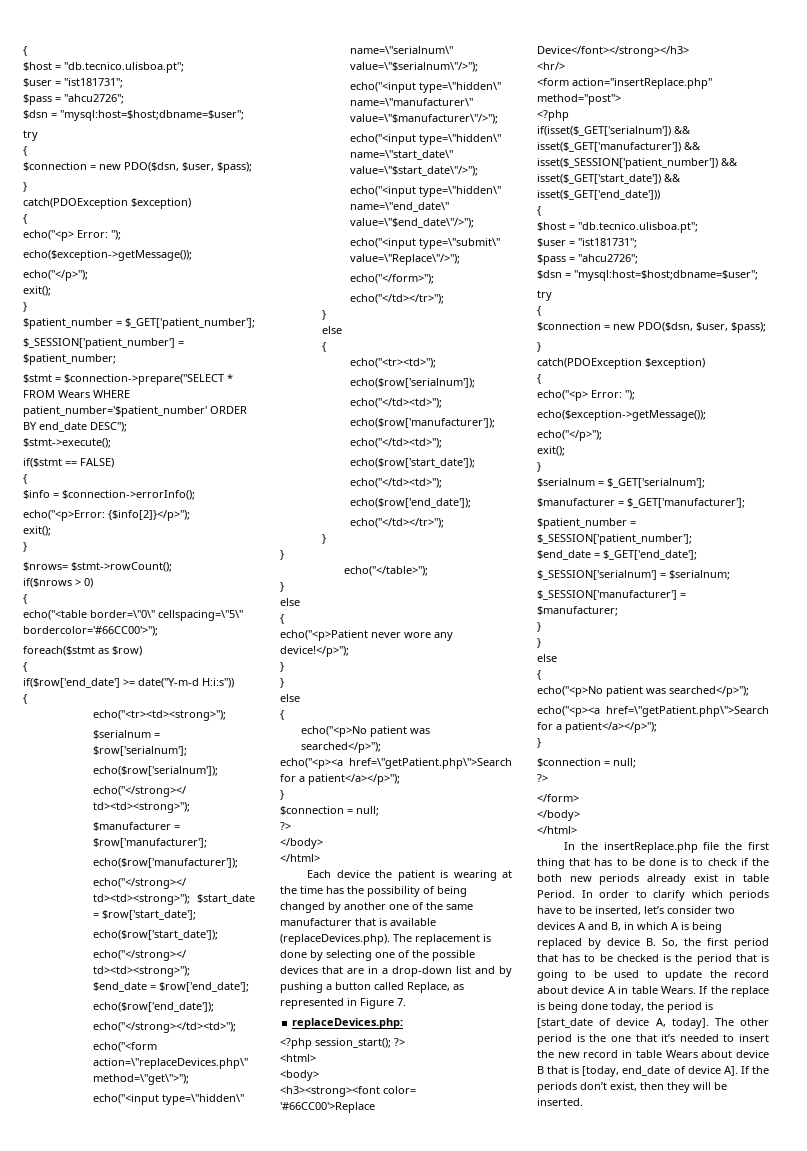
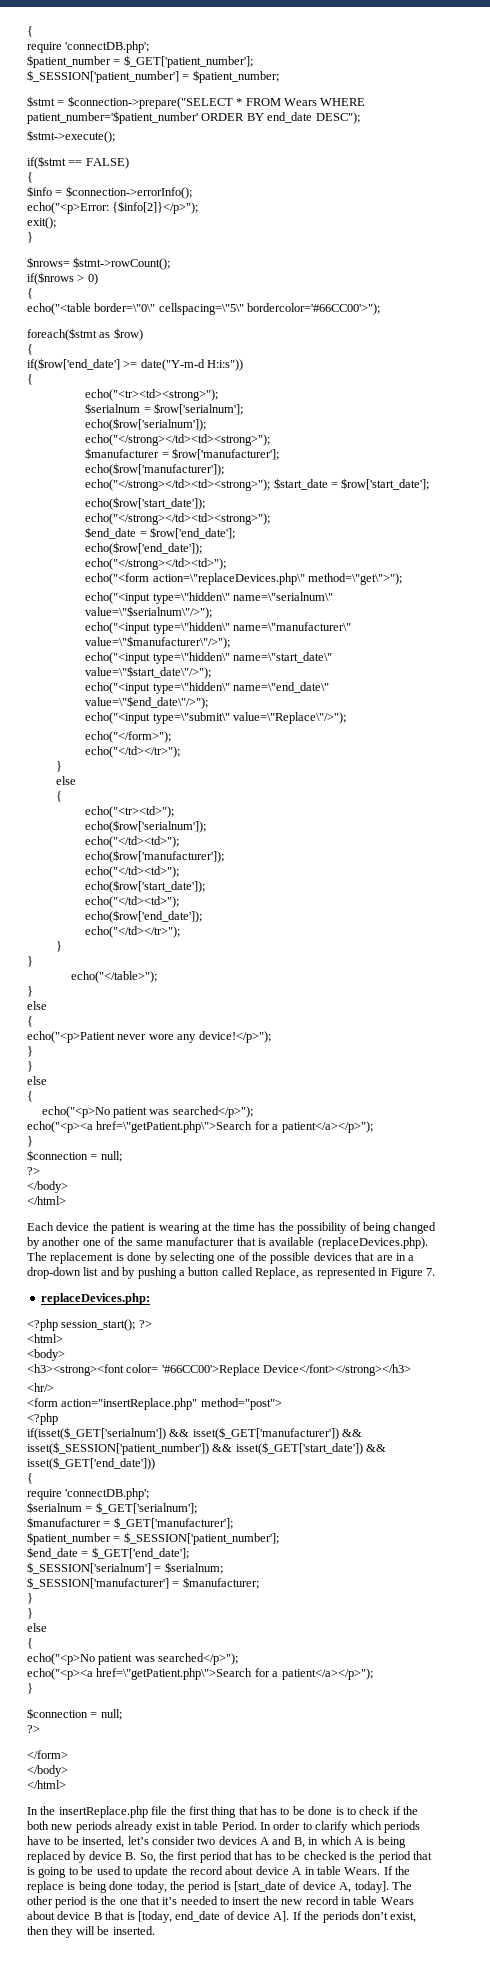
[23,46,27,56] [23,62,184,73] [23,78,123,88] [23,94,124,105] [23,110,244,121] [23,130,38,141] [23,146,27,156] [23,162,252,173] [23,182,27,192] [23,198,191,209] [23,214,27,224] [23,230,121,241] [23,250,192,261] [23,270,88,281] [23,286,51,296] [23,302,27,312] { // $host = "db.tecnico.ulisboa.pt"; // $user = "ist181731"; // $pass = "ahcu2726"; // $dsn = "mysql:host=$host;dbname=$user"; // try // { // $connection = new PDO($dsn, $user, $pass); // } // catch(PDOException $exception) // { // echo("<p> Error: "); // echo($exception->getMessage()); // echo("</p>"); // exit(); // } -> [27,26,33,37] [27,41,150,53] { // require 'connectDB.php';
[537,222,698,233] [537,238,637,248] [537,254,638,265] [537,270,758,281] [537,290,552,301] [537,306,541,316] [537,322,766,333] [537,342,541,352] [537,358,705,369] [537,374,541,384] [537,390,635,401] [537,410,706,421] [537,430,602,441] [537,446,565,456] [537,462,541,472] $host = "db.tecnico.ulisboa.pt"; // $user = "ist181731"; // $pass = "ahcu2726"; // $dsn = "mysql:host=$host;dbname=$user"; // try // { // $connection = new PDO($dsn, $user, $pass); // } // catch(PDOException $exception) // { // echo("<p> Error: "); // echo($exception->getMessage()); // echo("</p>"); // exit(); // } -> [27,1488,150,1500] require 'connectDB.php';

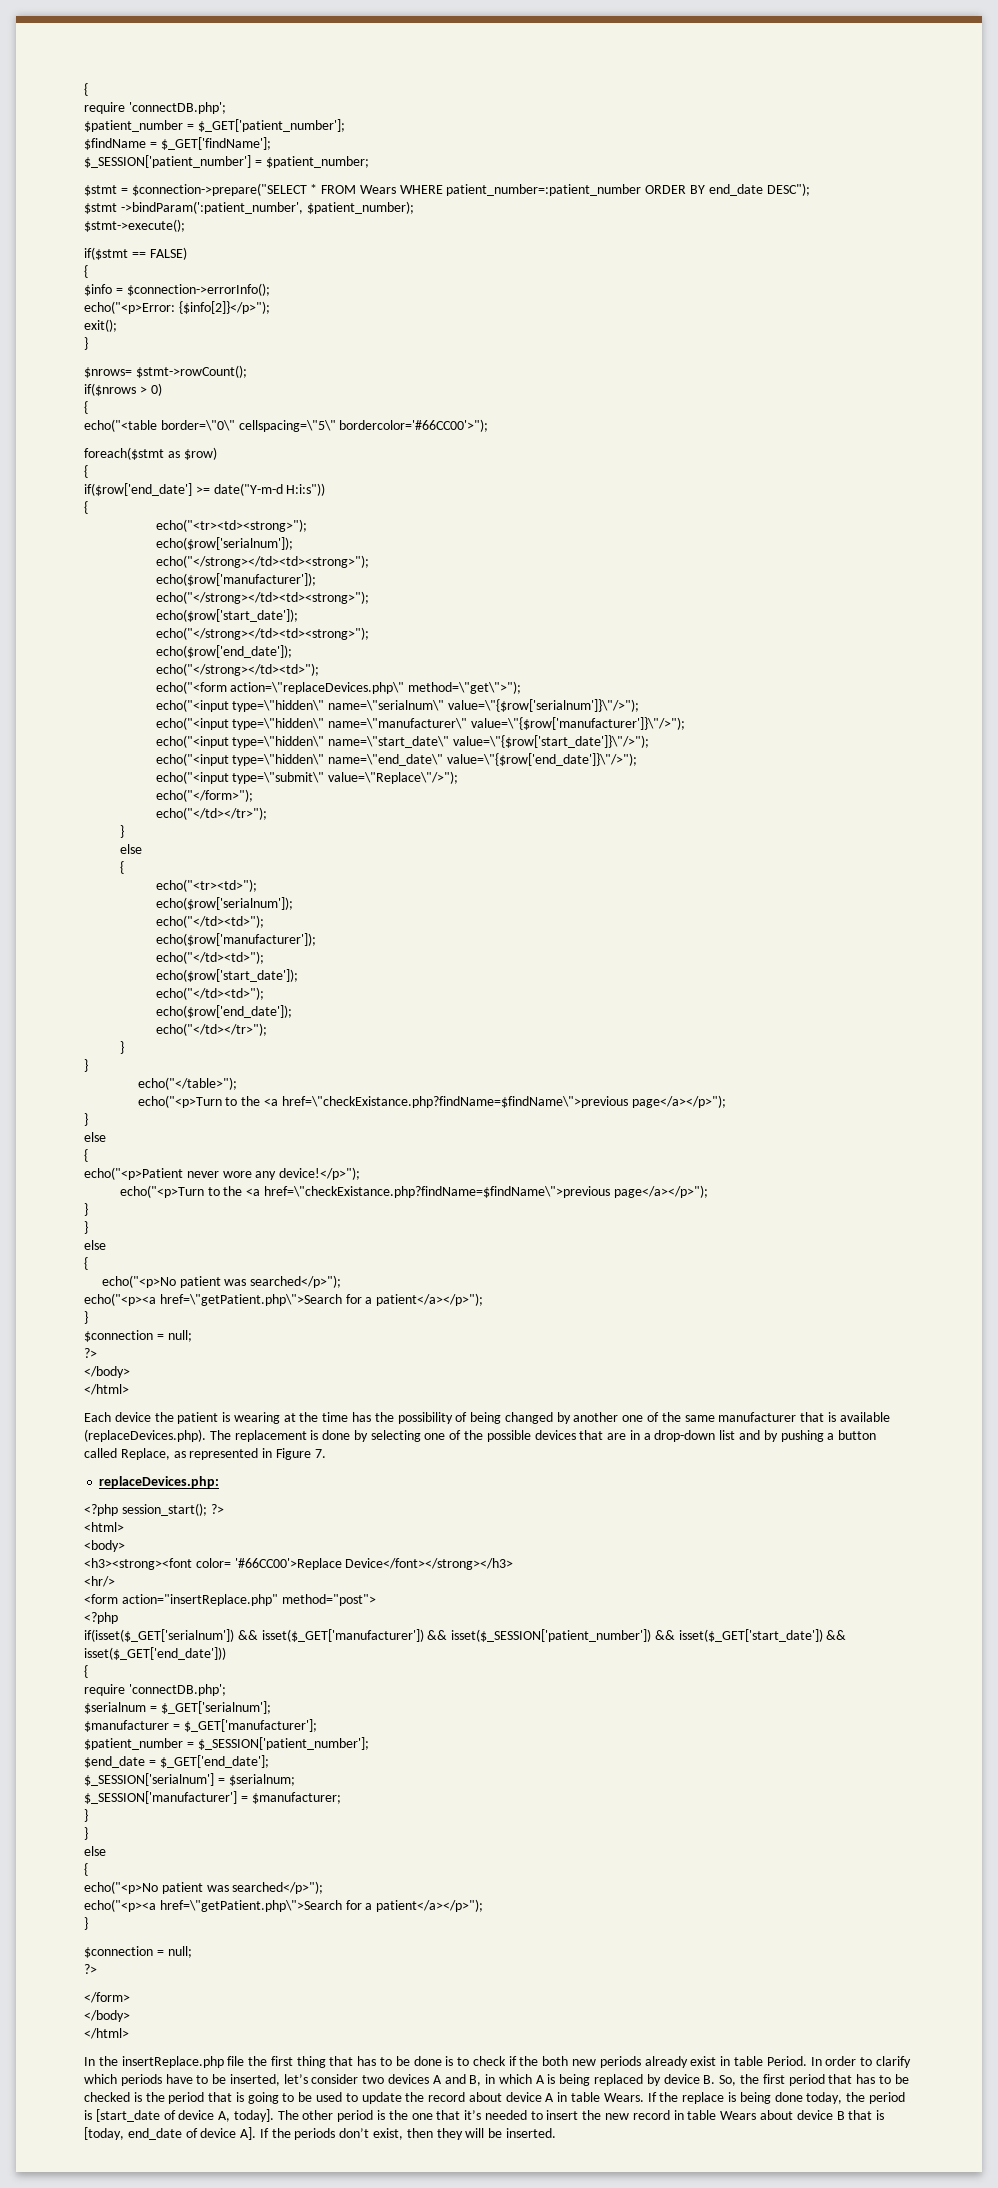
(253, 61) none -> [84,137,271,150] // $findName = $_GET['findName'];
[27,111,198,124] patient_number='$patient_number' -> [446,184,642,196] patient_number=:patient_number
(360, 118) none -> [84,201,414,214] // $stmt ->bindParam(':patient_number', $patient_number);
[85,403,244,415] // $serialnum = $row['serialnum']; -> (307, 525) none
[85,448,280,460] // $manufacturer = $row['manufacturer']; -> (369, 561) none
[273,478,430,490] $start_date = $row['start_date']; -> (369, 597) none
[85,527,236,539] // $end_date = $row['end_date']; -> (369, 633) none
[85,606,213,619] value=\"$serialnum\"/>"); -> [447,699,639,712] value=\"{$row['serialnum']}\"/>");
[85,636,231,649] value=\"$manufacturer\"/>"); -> [470,717,685,730] value=\"{$row['manufacturer']}\"/>");
[85,666,212,679] value=\"$start_date\"/>"); -> [452,735,649,748] value=\"{$row['start_date']}\"/>");
[85,696,209,709] value=\"$end_date\"/>"); -> [446,753,637,766] value=\"{$row['end_date']}\"/>");
(157, 977) none -> [137,1095,726,1108] // echo("<p>Turn to the <a href=\"checkExistance.php?findName=$findName\">previous page</a></p>");
(271, 1037) none -> [119,1185,708,1198] // echo("<p>Turn to the <a href=\"checkExistance.php?findName=$findName\">previous page</a></p>");

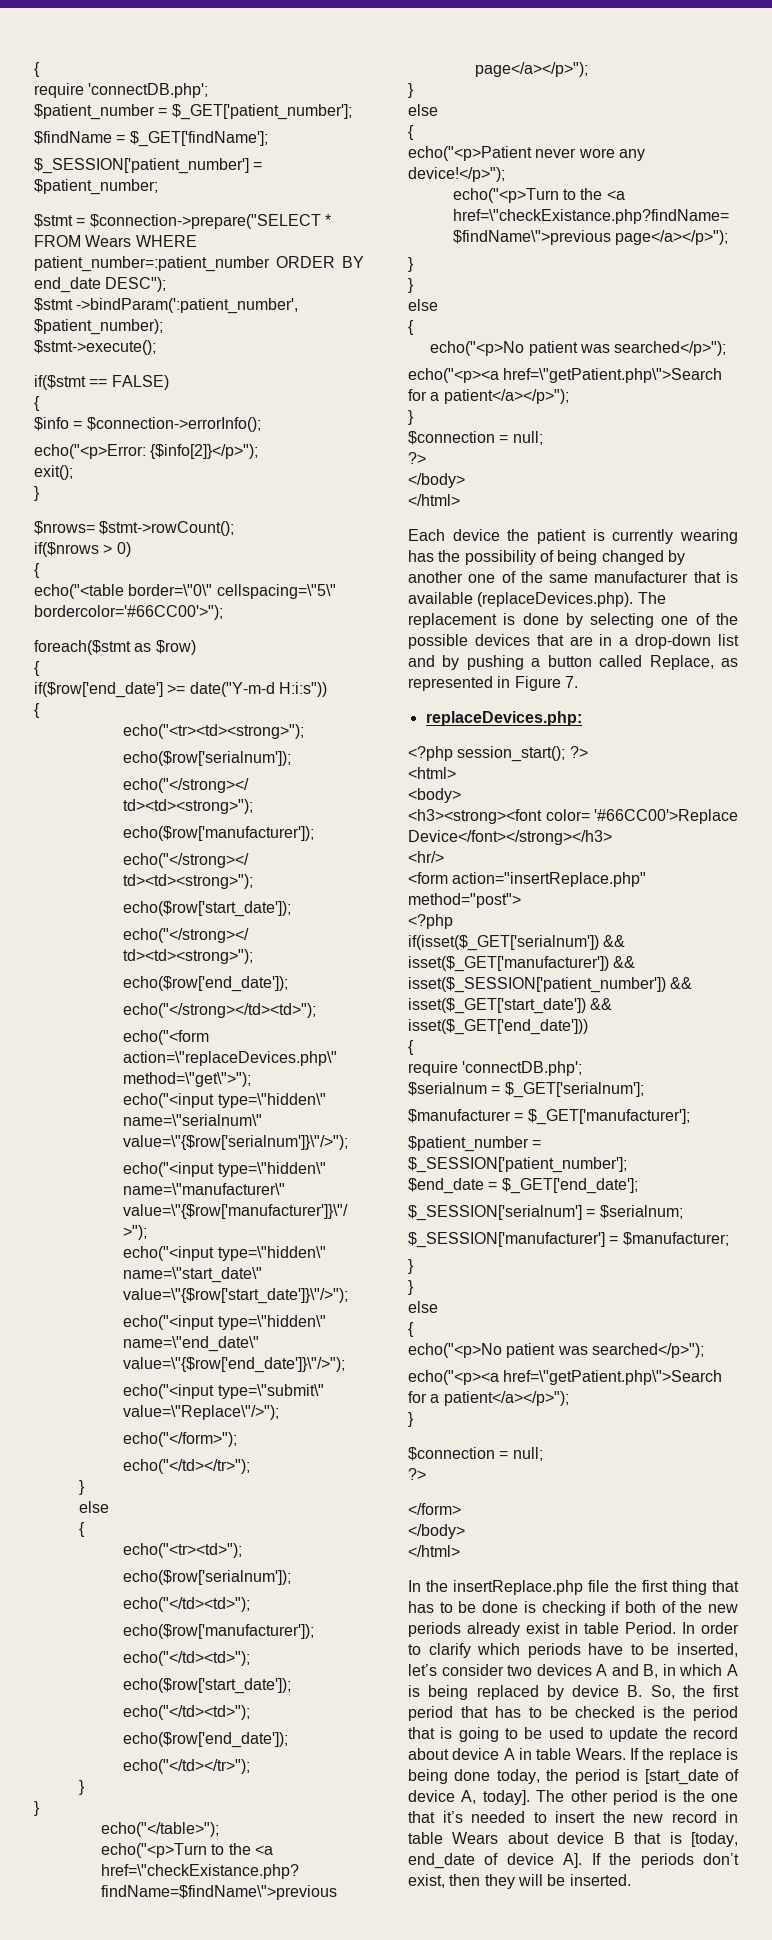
[233,1412,349,1424] wearing at the time -> [612,529,738,544] currently wearing
[457,2056,569,2066] to check if the both -> [541,1601,703,1616] checking if both of the

